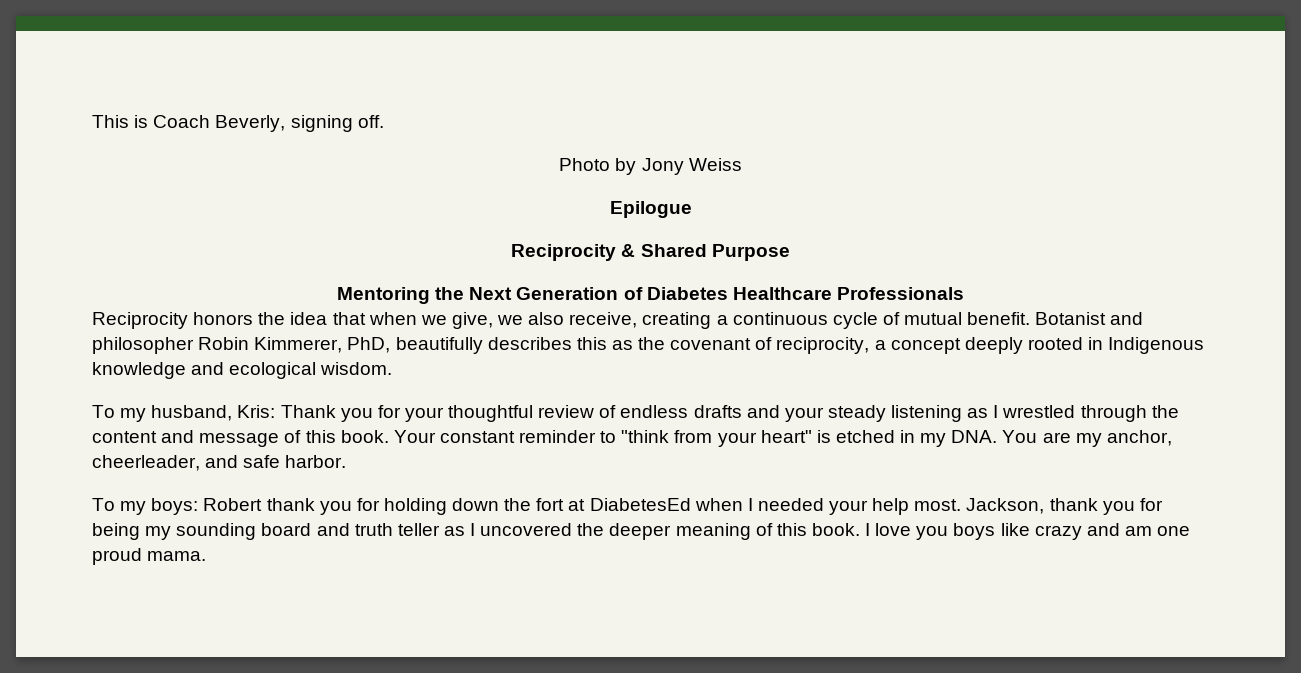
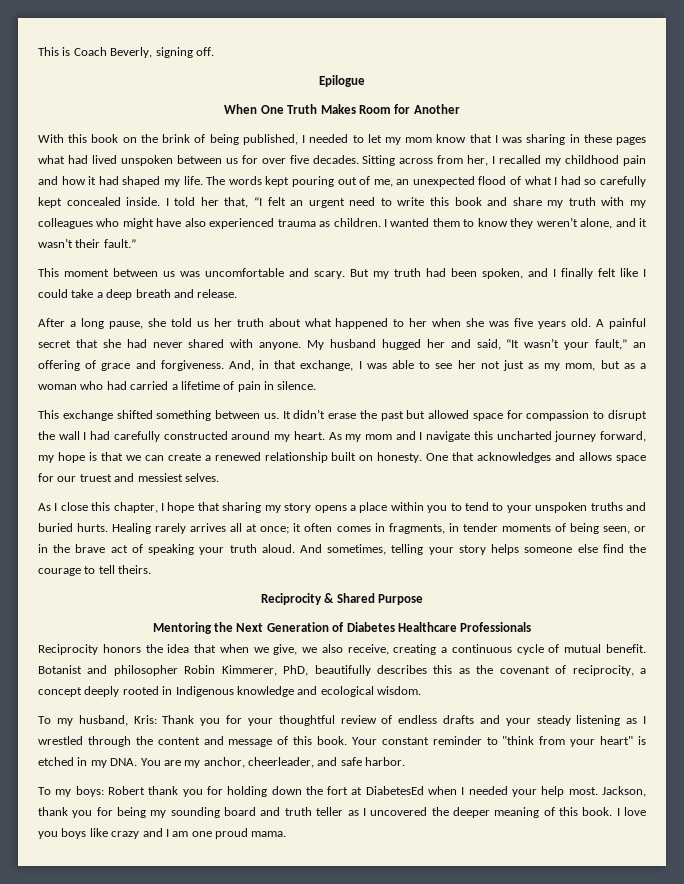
[559,158,742,175] [609,201,692,218] Photo by Jony Weiss // Epilogue -> [319,75,365,87] [224,104,460,114] [38,134,647,145] [38,155,647,166] [38,176,646,187] [38,197,646,208] [38,217,648,229] [38,238,136,248] [38,268,646,279] [38,289,238,300] [38,318,647,329] [38,338,647,350] [38,360,646,371] [38,381,317,392] [38,409,647,421] [38,431,646,442] [38,452,647,463] [38,473,219,482] [38,502,647,513] [38,523,646,534] [38,544,646,555] [38,565,152,576] Epilogue // When One Truth Makes Room for Another // With this book on the brink of being published, I needed to let my mom know that I was sharing in these pages what had lived unspoken between us for over five decades. Sitting across from her, I recalled my childhood pain and how it had shaped my life. The words kept pouring out of me, an unexpected flood of what I had so carefully kept concealed inside. I told her that, “I felt an urgent need to write this book and share my truth with my colleagues who might have also experienced trauma as children. I wanted them to know they weren’t alone, and it wasn’t their fault.” // This moment between us was uncomfortable and scary. But my truth had been spoken, and I finally felt like I could take a deep breath and release. // After a long pause, she told us her truth about what happened to her when she was five years old. A painful secret that she had never shared with anyone. My husband hugged her and said, “It wasn’t your fault,” an offering of grace and forgiveness. And, in that exchange, I was able to see her not just as my mom, but as a woman who had carried a lifetime of pain in silence. // This exchange shifted something between us. It didn’t erase the past but allowed space for compassion to disrupt the wall I had carefully constructed around my heart. As my mom and I navigate this uncharted journey forward, my hope is that we can create a renewed relationship built on honesty. One that acknowledges and allows space for our truest and messiest selves. // As I close this chapter, I hope that sharing my story opens a place within you to tend to your unspoken truths and buried hurts. Healing rarely arrives all at once; it often comes in fragments, in tender moments of being seen, or in the brave act of speaking your truth aloud. And sometimes, telling your story helps someone else find the courage to tell theirs.
(1120, 529) none -> [165,829,169,837] I

